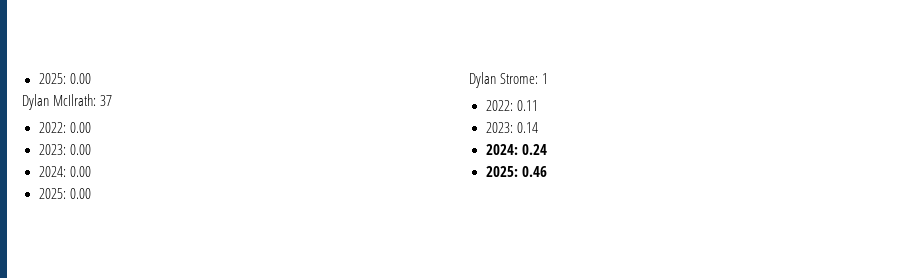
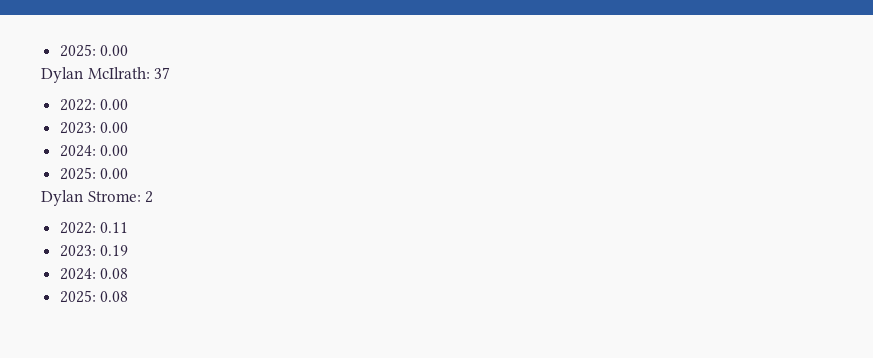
[542,73,549,84] 1 -> [145,191,154,203] 2
[516,122,538,133] [485,144,547,155] [485,166,547,177] 0.14 // 2024: 0.24 // 2025: 0.46 -> [100,245,129,256] [59,268,129,280] [59,290,129,303] 0.19 // 2024: 0.08 // 2025: 0.08

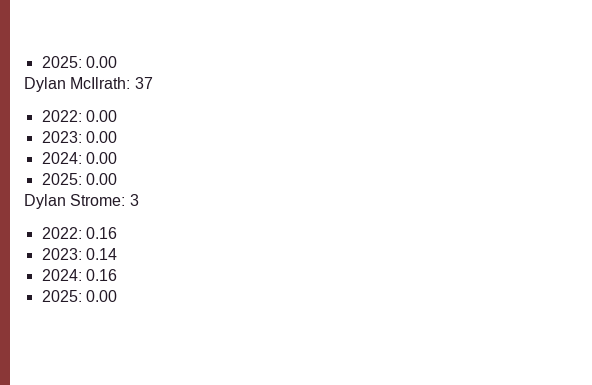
[145,191,154,203] [59,222,129,234] [59,245,129,257] [59,268,129,280] [59,290,129,303] 2 // 2022: 0.11 // 2023: 0.19 // 2024: 0.08 // 2025: 0.08 -> [129,194,139,206] [41,227,117,239] [41,248,117,260] [41,269,117,281] [41,290,117,302] 3 // 2022: 0.16 // 2023: 0.14 // 2024: 0.16 // 2025: 0.00

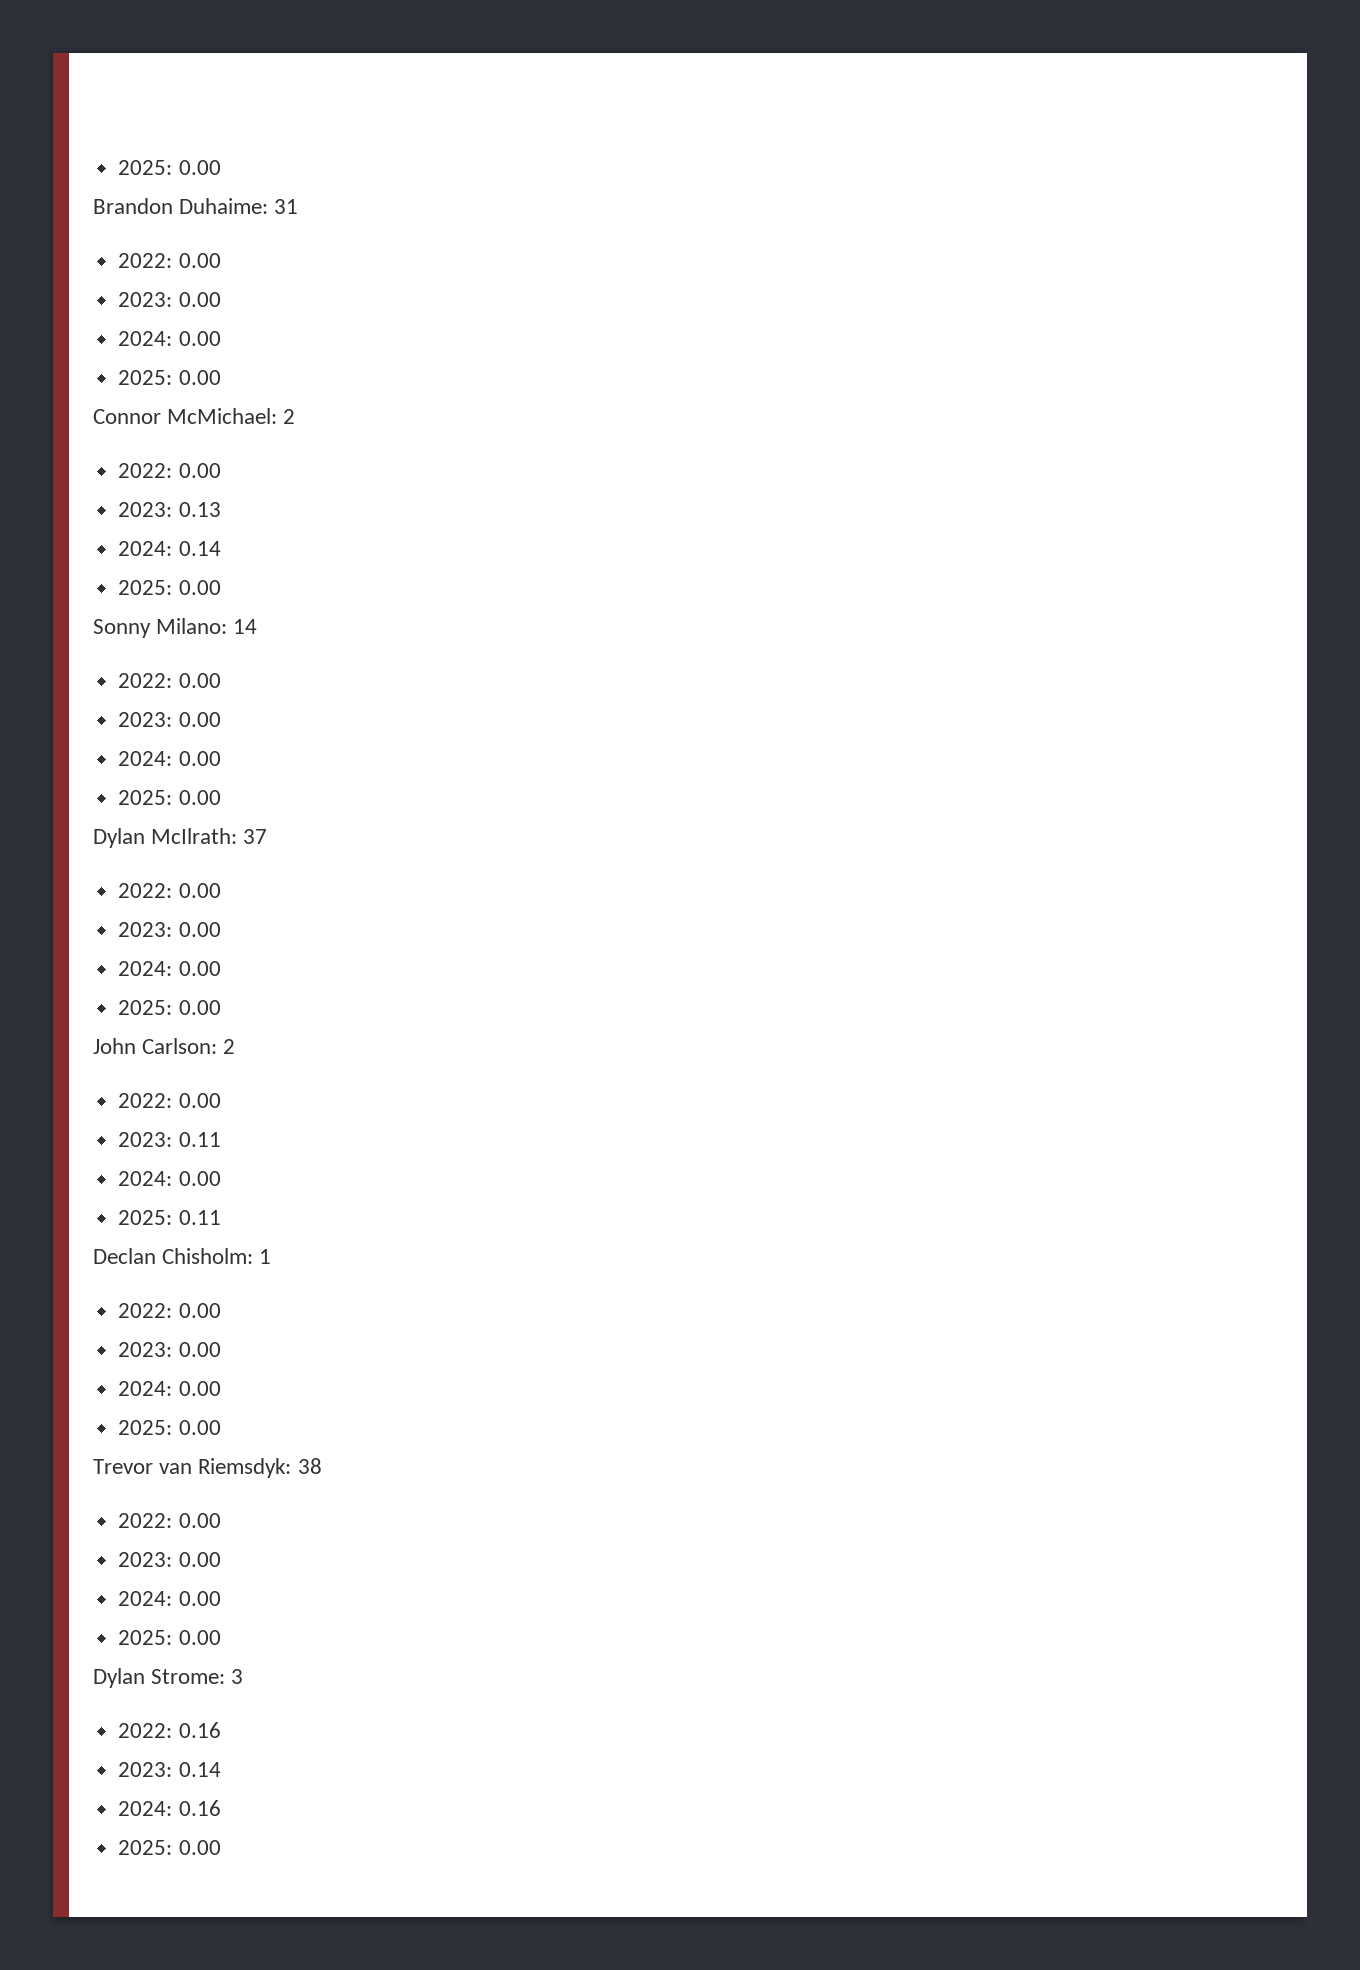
[41,56,117,68] 2025: 0.00 -> [118,160,221,175] [93,198,299,214] [118,253,221,268] [118,292,221,307] [118,331,221,346] [118,370,221,385] [93,408,296,424] [118,463,221,478] [118,502,221,517] [118,541,221,556] [118,580,221,595] [93,618,258,638] [118,673,221,688] [118,712,221,727] [118,751,221,766] [118,790,221,805] 2025: 0.00 // Brandon Duhaime: 31 // 2022: 0.00 // 2023: 0.00 // 2024: 0.00 // 2025: 0.00 // Connor McMichael: 2 // 2022: 0.00 // 2023: 0.13 // 2024: 0.14 // 2025: 0.00 // Sonny Milano: 14 // 2022: 0.00 // 2023: 0.00 // 2024: 0.00 // 2025: 0.00
(117, 179) none -> [93,1038,236,1054] [118,1093,221,1108] [118,1132,221,1147] [118,1171,221,1186] [118,1210,221,1225] [93,1248,272,1264] [118,1303,221,1318] [118,1342,221,1357] [118,1381,221,1396] [118,1420,221,1435] [93,1458,322,1478] [118,1513,221,1528] [118,1552,221,1567] [118,1591,221,1606] [118,1630,221,1645] // John Carlson: 2 // 2022: 0.00 // 2023: 0.11 // 2024: 0.00 // 2025: 0.11 // Declan Chisholm: 1 // 2022: 0.00 // 2023: 0.00 // 2024: 0.00 // 2025: 0.00 // Trevor van Riemsdyk: 38 // 2022: 0.00 // 2023: 0.00 // 2024: 0.00 // 2025: 0.00

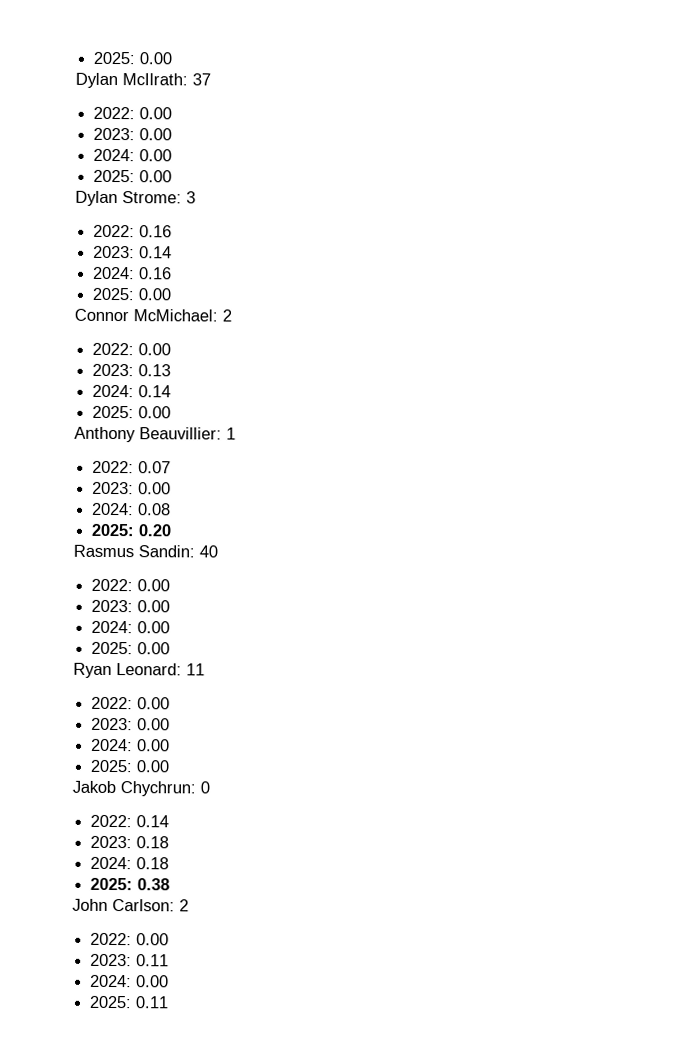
[118,160,221,175] [93,198,299,214] [118,253,221,268] [118,292,221,307] [118,331,221,346] [118,370,221,385] [93,408,296,424] [118,463,221,478] [118,502,221,517] [118,541,221,556] [118,580,221,595] [93,618,258,638] [118,673,221,688] [118,712,221,727] [118,751,221,766] [118,790,221,805] 2025: 0.00 // Brandon Duhaime: 31 // 2022: 0.00 // 2023: 0.00 // 2024: 0.00 // 2025: 0.00 // Connor McMichael: 2 // 2022: 0.00 // 2023: 0.13 // 2024: 0.14 // 2025: 0.00 // Sonny Milano: 14 // 2022: 0.00 // 2023: 0.00 // 2024: 0.00 // 2025: 0.00 -> [93,51,173,65] 2025: 0.00
[93,1038,236,1054] [118,1093,221,1108] [118,1132,221,1147] [118,1171,221,1186] [118,1210,221,1225] [93,1248,272,1264] [118,1303,221,1318] [118,1342,221,1357] [118,1381,221,1396] [118,1420,221,1435] [93,1458,322,1478] [118,1513,221,1528] [118,1552,221,1567] [118,1591,221,1606] [118,1630,221,1645] // John Carlson: 2 // 2022: 0.00 // 2023: 0.11 // 2024: 0.00 // 2025: 0.11 // Declan Chisholm: 1 // 2022: 0.00 // 2023: 0.00 // 2024: 0.00 // 2025: 0.00 // Trevor van Riemsdyk: 38 // 2022: 0.00 // 2023: 0.00 // 2024: 0.00 // 2025: 0.00 -> (173, 176) none
(221, 1847) none -> [74,308,232,322] [92,342,172,356] [92,363,172,377] [92,384,172,398] [92,405,172,419] [74,426,236,443] [92,460,172,474] [92,481,172,495] [92,502,172,516] [91,523,172,537] [73,544,218,558] [91,578,171,592] [91,599,171,613] [91,620,171,634] [91,641,171,655] [73,662,205,679] [91,696,171,710] [91,717,171,731] [91,738,171,752] [90,759,170,773] [72,780,210,797] [90,814,170,828] [90,835,170,849] [90,856,170,870] [90,877,171,891] [72,898,189,912] [90,932,170,946] [90,953,170,967] [90,974,170,988] [89,995,169,1009] // Connor McMichael: 2 // 2022: 0.00 // 2023: 0.13 // 2024: 0.14 // 2025: 0.00 // Anthony Beauvillier: 1 // 2022: 0.07 // 2023: 0.00 // 2024: 0.08 // 2025: 0.20 // Rasmus Sandin: 40 // 2022: 0.00 // 2023: 0.00 // 2024: 0.00 // 2025: 0.00 // Ryan Leonard: 11 // 2022: 0.00 // 2023: 0.00 // 2024: 0.00 // 2025: 0.00 // Jakob Chychrun: 0 // 2022: 0.14 // 2023: 0.18 // 2024: 0.18 // 2025: 0.38 // John Carlson: 2 // 2022: 0.00 // 2023: 0.11 // 2024: 0.00 // 2025: 0.11

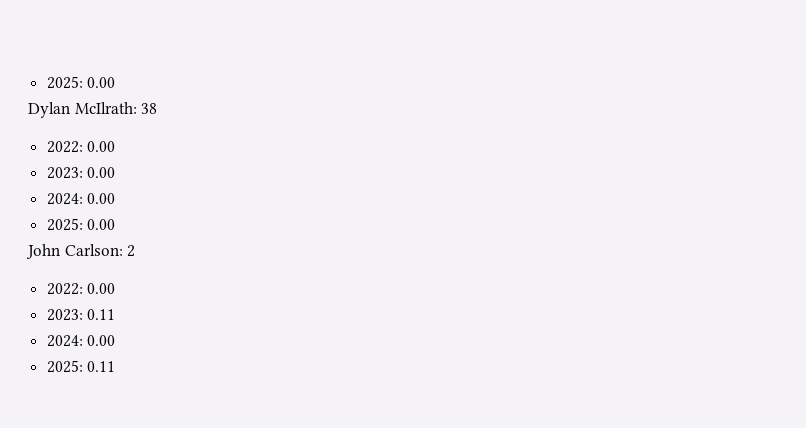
[192,73,211,86] [93,106,173,120] [93,127,173,141] [93,148,173,162] [93,169,173,183] [75,190,196,207] [93,224,173,238] [93,245,173,259] [93,266,173,280] [92,287,172,301] [74,308,232,322] [92,342,172,356] [92,363,172,377] [92,384,172,398] [92,405,172,419] [74,426,236,443] [92,460,172,474] [92,481,172,495] [92,502,172,516] [91,523,172,537] [73,544,218,558] [91,578,171,592] [91,599,171,613] [91,620,171,634] [91,641,171,655] [73,662,205,679] [91,696,171,710] [91,717,171,731] [91,738,171,752] [90,759,170,773] [72,780,210,797] [90,814,170,828] [90,835,170,849] [90,856,170,870] [90,877,171,891] 37 // 2022: 0.00 // 2023: 0.00 // 2024: 0.00 // 2025: 0.00 // Dylan Strome: 3 // 2022: 0.16 // 2023: 0.14 // 2024: 0.16 // 2025: 0.00 // Connor McMichael: 2 // 2022: 0.00 // 2023: 0.13 // 2024: 0.14 // 2025: 0.00 // Anthony Beauvillier: 1 // 2022: 0.07 // 2023: 0.00 // 2024: 0.08 // 2025: 0.20 // Rasmus Sandin: 40 // 2022: 0.00 // 2023: 0.00 // 2024: 0.00 // 2025: 0.00 // Ryan Leonard: 11 // 2022: 0.00 // 2023: 0.00 // 2024: 0.00 // 2025: 0.00 // Jakob Chychrun: 0 // 2022: 0.14 // 2023: 0.18 // 2024: 0.18 // 2025: 0.38 -> [141,103,158,114] [46,141,116,153] [46,167,116,179] [46,193,116,205] [46,218,116,231] 38 // 2022: 0.00 // 2023: 0.00 // 2024: 0.00 // 2025: 0.00

